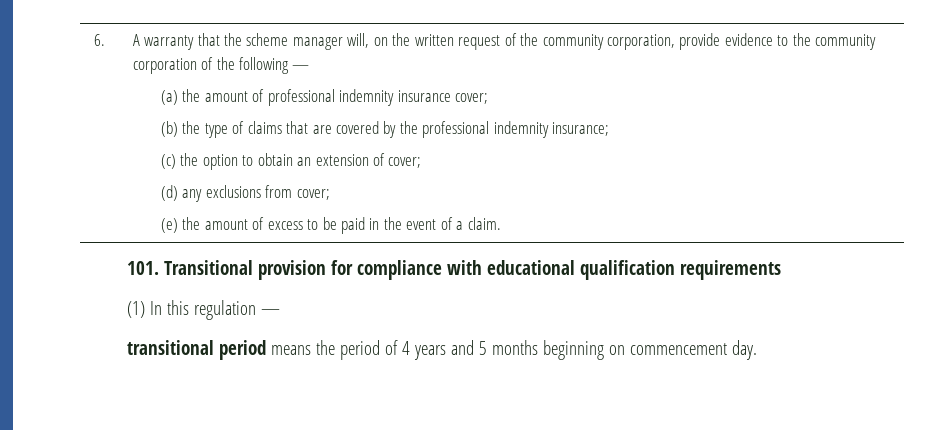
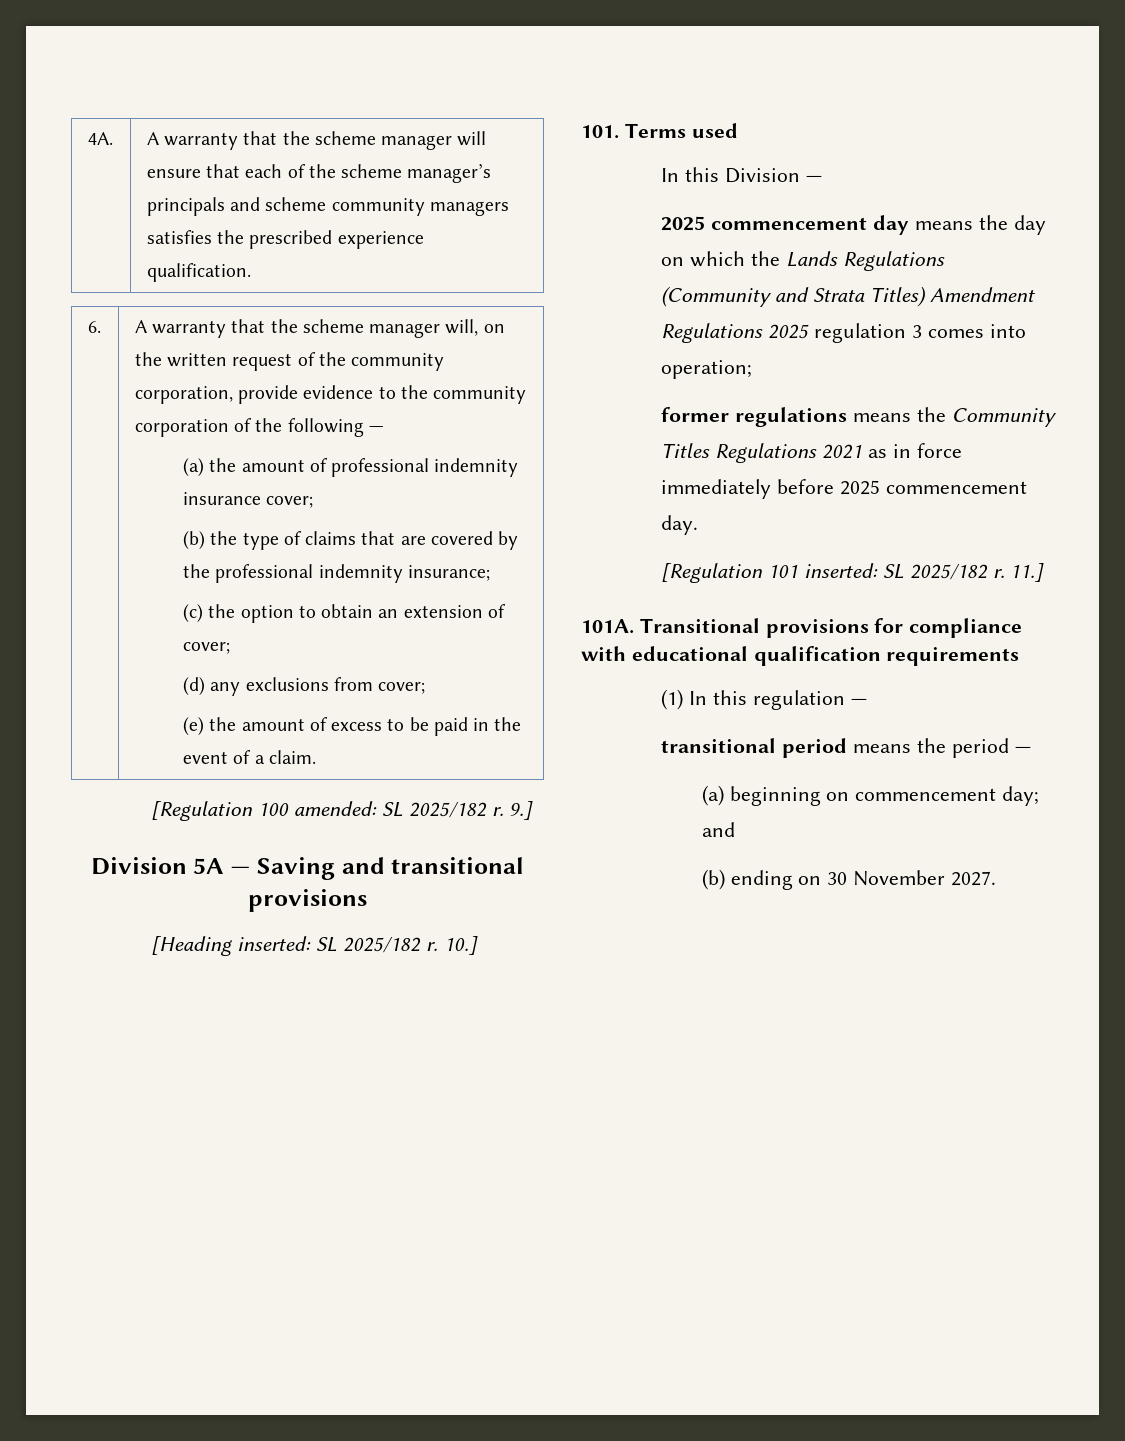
(93, 40) none -> [87,132,113,145] [146,131,487,150] [146,164,492,183] [146,197,509,216] [146,230,424,249] [146,263,251,282] 4A. | A warranty that the scheme manager will ensure that each of the scheme manager’s principals and scheme community managers satisfies the prescribed experience qualification. //
[127,260,327,280] 101. Transitional provision -> [151,801,534,821] [90,857,525,880] [248,889,367,912] [151,936,478,956] [581,123,738,139] [661,167,822,183] [661,215,1046,235] [661,251,945,271] [661,286,1035,307] [661,323,1026,343] [661,360,753,379] [661,407,1057,427] [661,443,962,463] [661,479,1027,499] [661,515,699,535] [661,563,1045,583] [581,618,869,638] [Regulation 100 amended: SL 2025/182 r. 9.] // Division 5A — Saving and transitional provisions // [Heading inserted: SL 2025/182 r. 10.] // 101. Terms used // In this Division — // 2025 commencement day means the day on which the Lands Regulations (Community and Strata Titles) Amendment Regulations 2025 regulation 3 comes into operation; // former regulations means the Community Titles Regulations 2021 as in force immediately before 2025 commencement day. // [Regulation 101 inserted: SL 2025/182 r. 11.] // 101A. Transitional provisions
[384,340,757,360] of 4 years and 5 months beginning on commencement day. -> [1014,746,1031,753] [701,785,1039,806] [701,822,735,837] [701,869,996,890] — // (a) beginning on commencement day; and // (b) ending on 30 November 2027.

